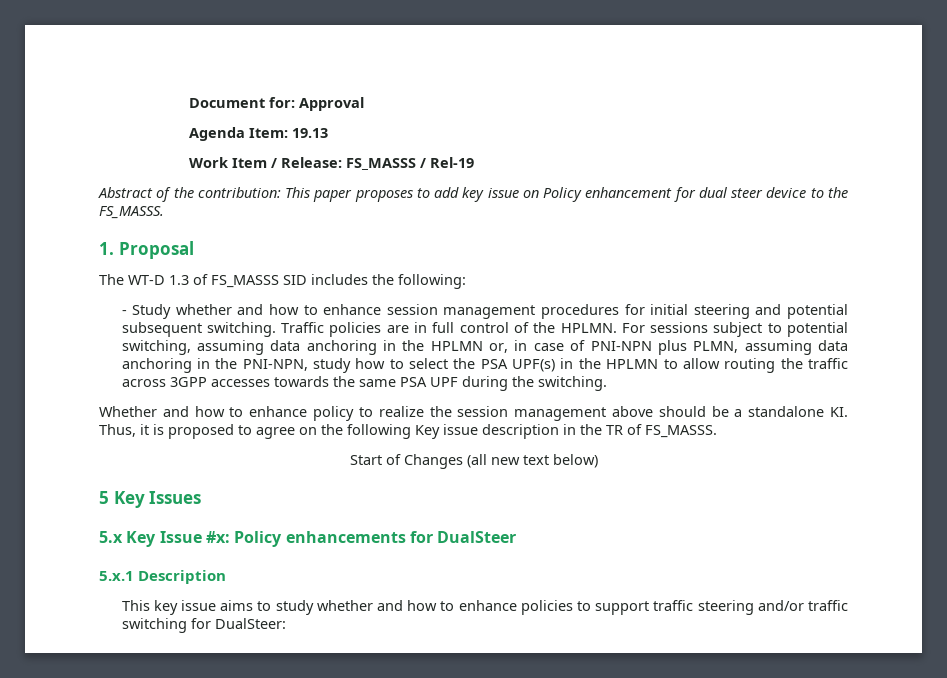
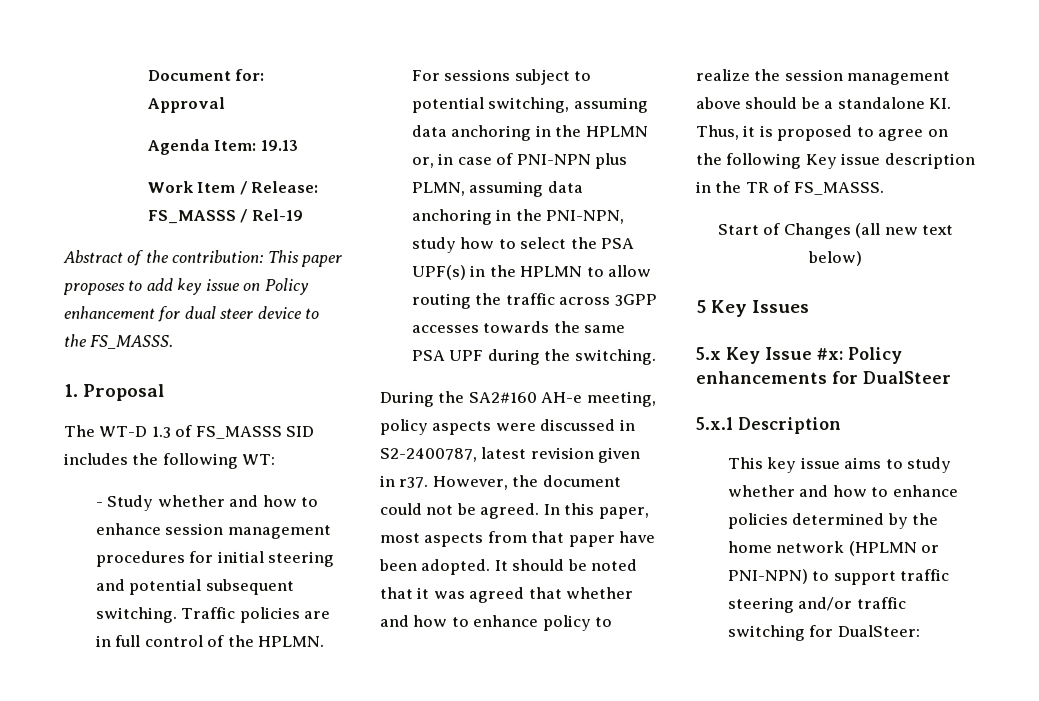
[398,274,466,289] following: -> [162,453,276,469] following WT:
[99,406,157,417] Whether -> [380,391,656,407] [380,419,635,435] [380,447,641,463] [380,475,621,490] [380,503,649,519] [380,531,656,547] [379,559,638,575] [380,587,634,603] During the SA2#160 AH-e meeting, policy aspects were discussed in S2-2400787, latest revision given in r37. However, the document could not be agreed. In this paper, most aspects from that paper have been adopted. It should be noted that it was agreed that whether
(573, 607) none -> [792,513,939,529] [727,541,940,556] [727,569,808,584] determined by the home network (HPLMN or PNI-NPN)

